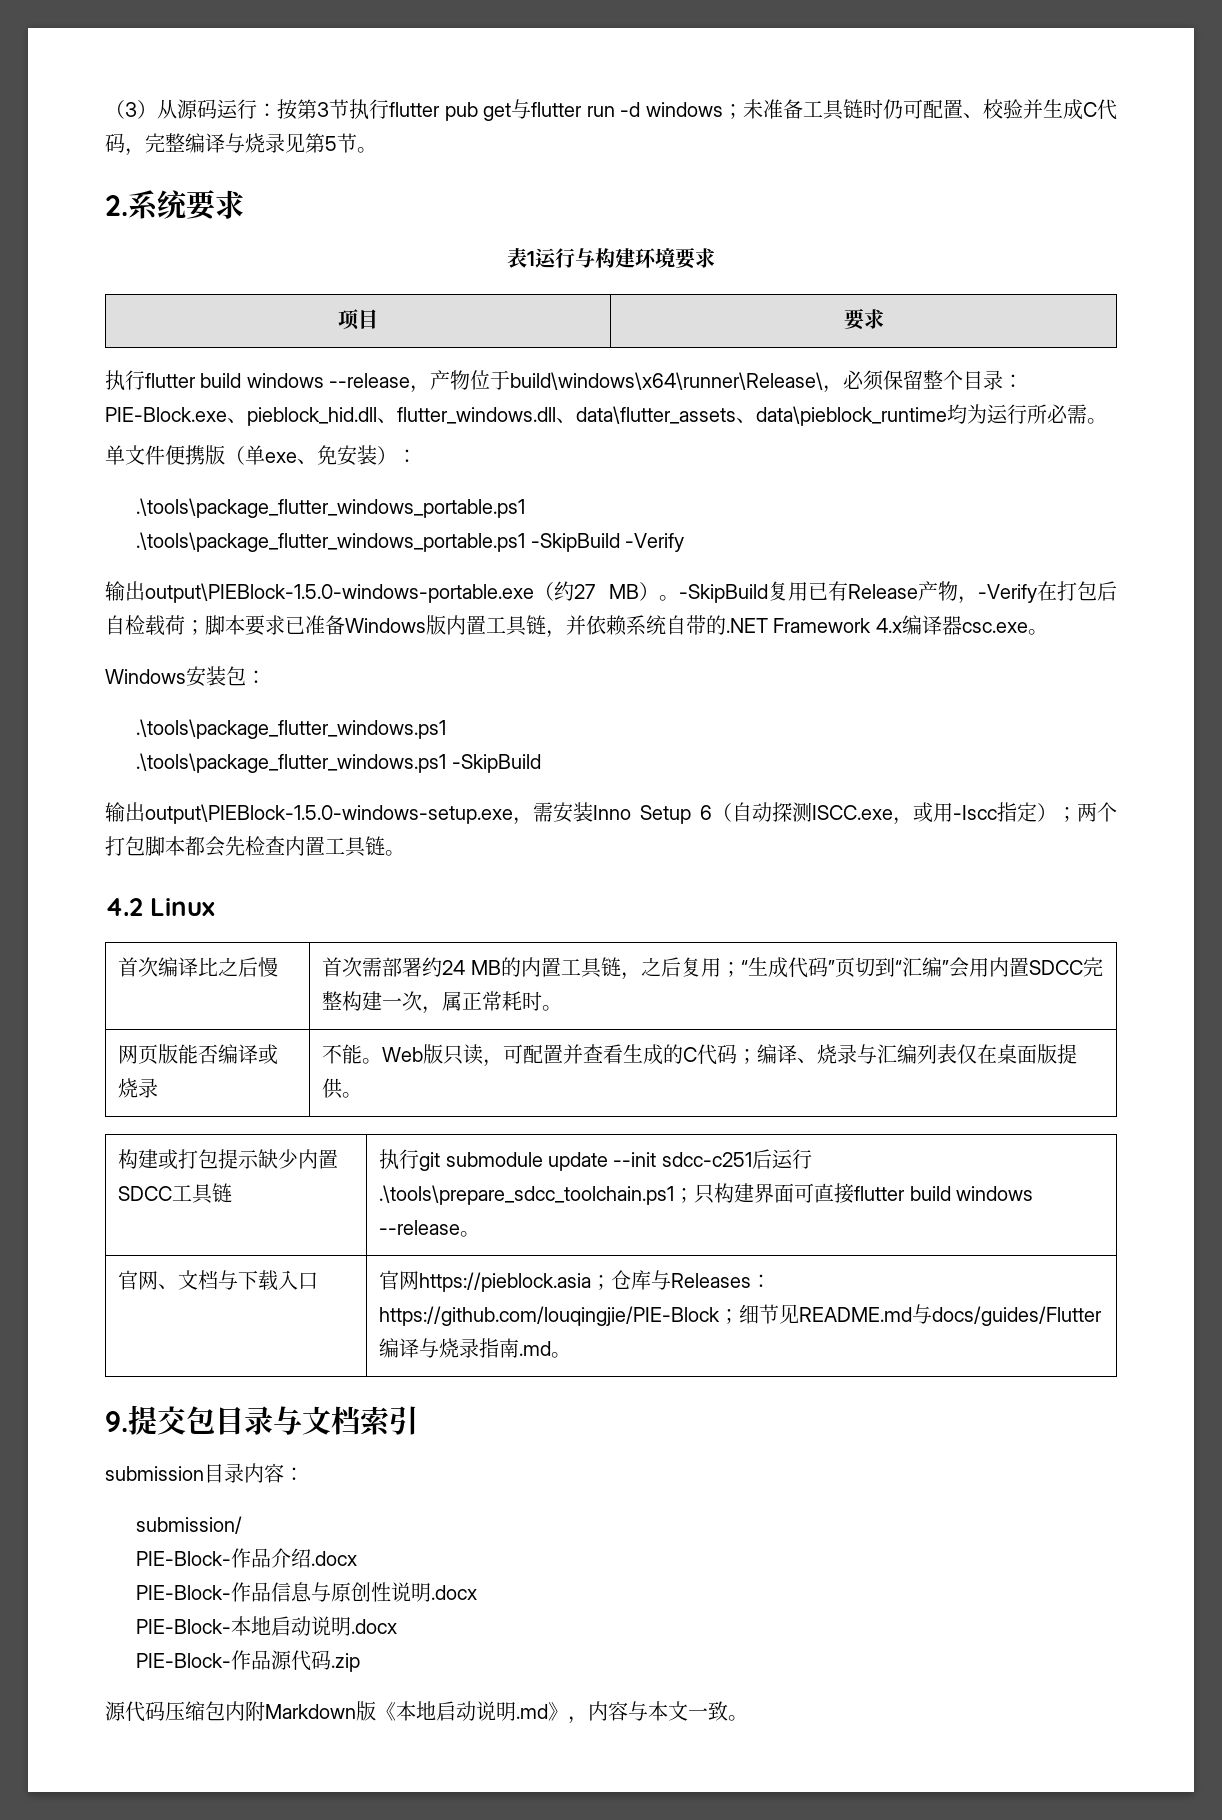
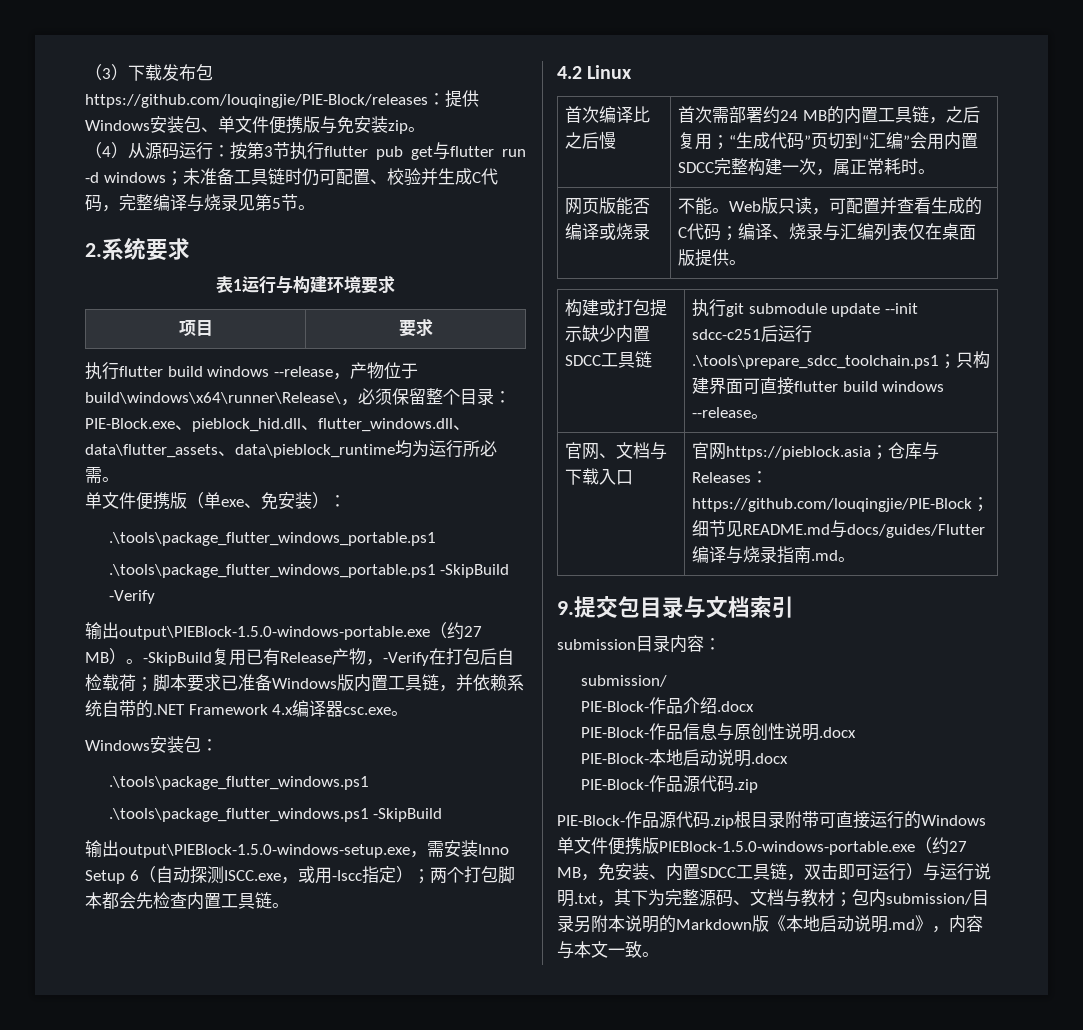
(157, 109) none -> [128,64,213,81] [85,90,479,108] [85,116,425,134] [85,142,128,159] 下载发布包https://github.com/louqingjie/PIE-Block/releases：提供Windows安装包、单文件便携版与免安装zip。 // （4）
[105,1701,265,1722] 源代码压缩包内附 -> [557,811,986,829] [557,837,967,855] [557,863,991,881] [557,889,989,907] [557,915,676,933] PIE-Block-作品源代码.zip根目录附带可直接运行的Windows单文件便携版PIEBlock-1.5.0-windows-portable.exe（约27 MB，免安装、内置SDCC工具链，双击即可运行）与运行说明.txt，其下为完整源码、文档与教材；包内submission/目录另附本说明的

